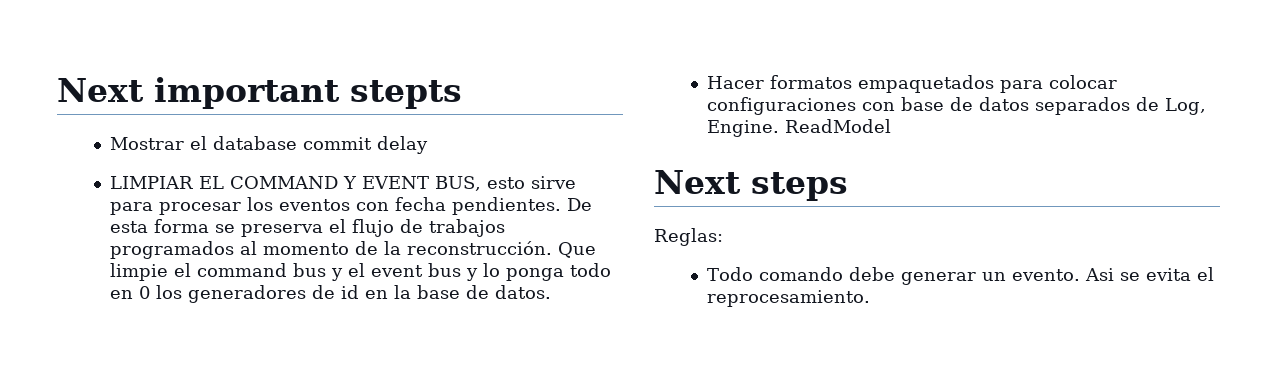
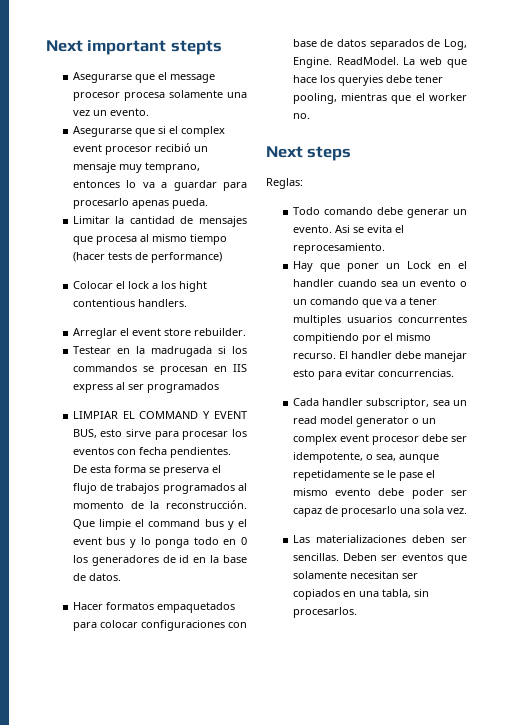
[109,136,428,154] Mostrar el database commit delay -> [72,72,215,83] [72,90,247,101] [72,108,149,116] [72,126,225,137] [72,143,208,155] [72,162,200,173] [72,180,247,191] [72,198,208,209] [72,216,247,227] [72,234,227,245] [72,252,222,263] [72,281,207,292] [72,299,187,307] [72,328,246,339] [72,346,248,357] [72,364,247,375] [72,382,219,393] Asegurarse que el message procesor procesa solamente una vez un evento. // Asegurarse que si el complex event procesor recibió un mensaje muy temprano, entonces lo va a guardar para procesarlo apenas pueda. // Limitar la cantidad de mensajes que procesa al mismo tiempo (hacer tests de performance) // Colocar el lock a los hight contentious handlers. // Arreglar el event store rebuilder. // Testear en la madrugada si los commandos se procesan en IIS express al ser programados
[784,119,891,133] ReadModel -> [336,57,467,68] [292,75,443,86] [292,93,467,104] [292,113,310,119] ReadModel. La web que hace los queryies debe tener pooling, mientras que el worker no.
(870, 298) none -> [292,261,467,272] [292,279,467,287] [292,297,437,308] [292,315,467,326] [292,333,431,344] [292,351,467,362] [292,369,454,380] [292,398,467,409] [292,416,436,427] [292,434,467,445] [292,452,439,463] [292,470,435,481] [292,488,467,499] [292,506,467,517] [292,535,467,543] [292,553,467,564] [292,571,418,579] [292,589,429,600] [292,607,357,618] // Hay que poner un Lock en el handler cuando sea un evento o un comando que va a tener multiples usuarios concurrentes compitiendo por el mismo recurso. El handler debe manejar esto para evitar concurrencias. // Cada handler subscriptor, sea un read model generator o un complex event procesor debe ser idempotente, o sea, aunque repetidamente se le pase el mismo evento debe poder ser capaz de procesarlo una sola vez. // Las materializaciones deben ser sencillas. Deben ser eventos que solamente necesitan ser copiados en una tabla, sin procesarlos.

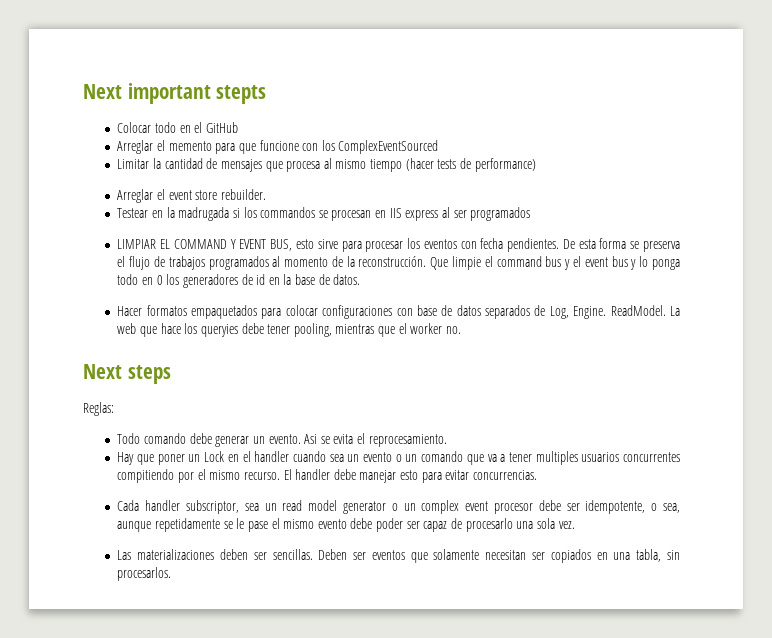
[72,72,215,83] [72,90,247,101] [72,108,149,116] [72,126,225,137] [72,143,208,155] [72,162,200,173] [72,180,247,191] [72,198,208,209] Asegurarse que el message procesor procesa solamente una vez un evento. // Asegurarse que si el complex event procesor recibió un mensaje muy temprano, entonces lo va a guardar para procesarlo apenas pueda. -> [117,122,238,133] [117,140,439,154] Colocar todo en el GitHub // Arreglar el memento para que funcione con los ComplexEventSourced
[72,281,207,292] [72,299,187,307] // Colocar el lock a los hight contentious handlers. -> (536, 165) none

